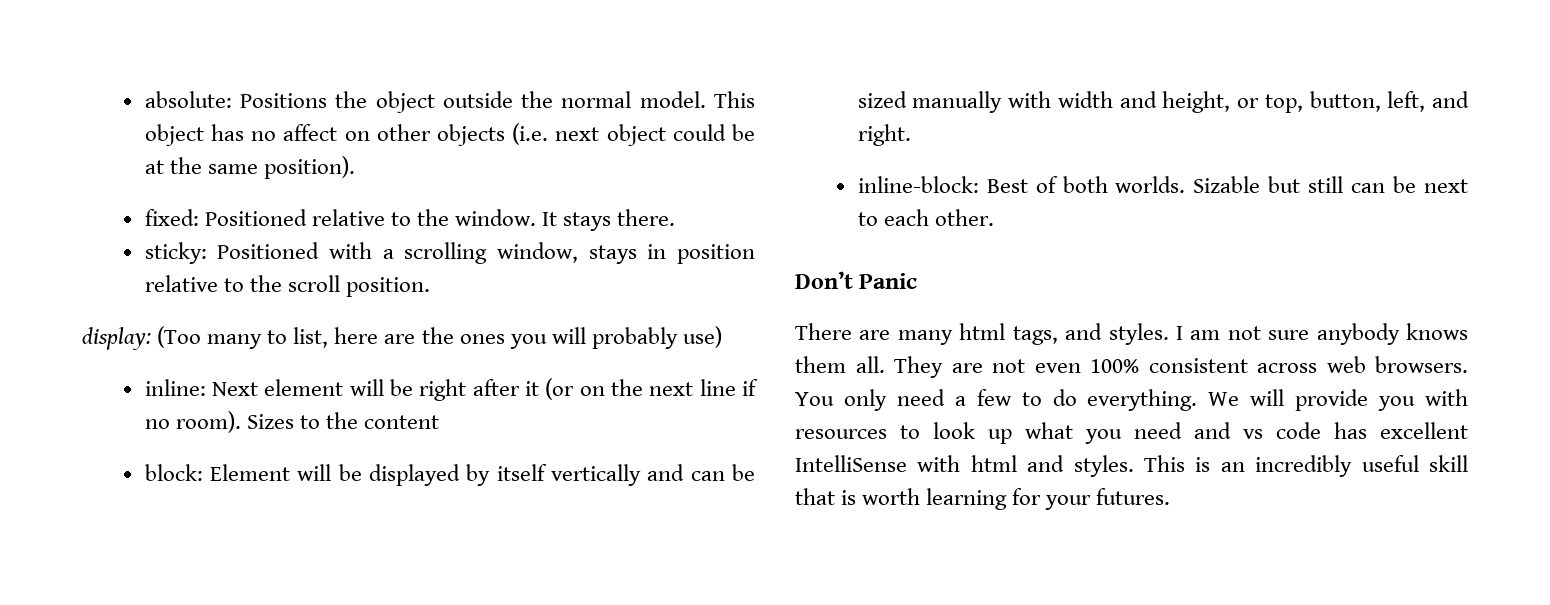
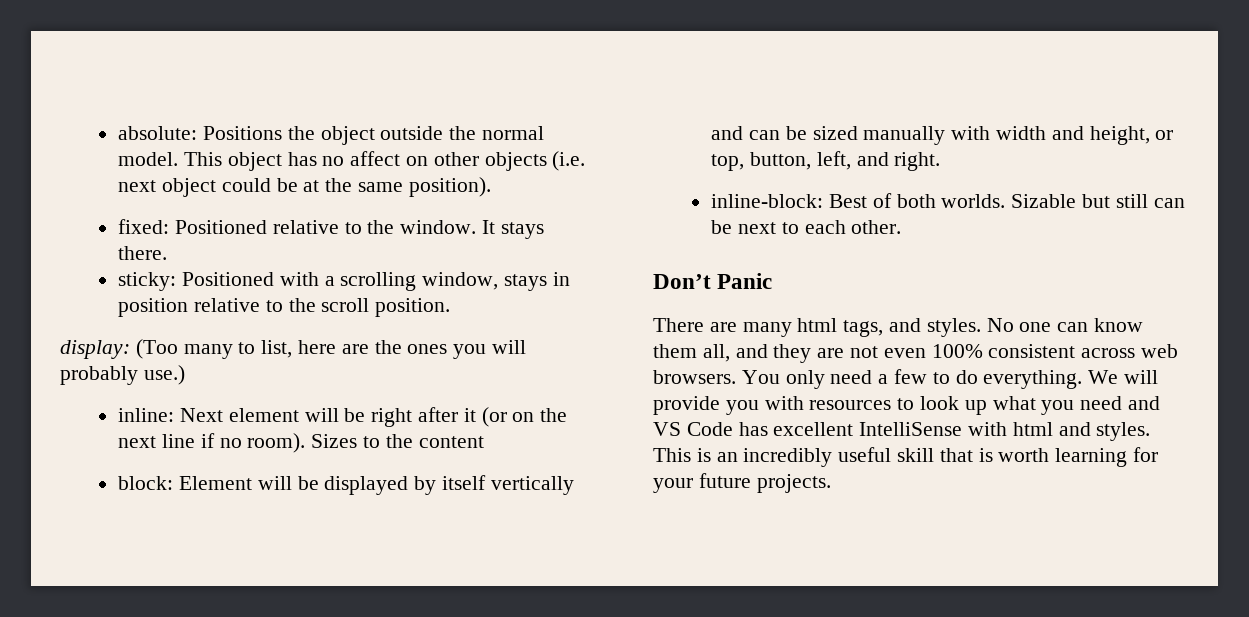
[682,326,722,348] use) -> [143,365,185,385] use.)
[1175,323,1468,345] [795,356,943,378] I am not sure anybody knows them all. They -> [986,318,1144,332] [653,344,812,363] No one can know them all, and they
[1243,422,1321,439] vs code -> [653,422,733,436] VS Code
[1096,488,1171,505] futures. -> [698,473,831,493] future projects.

